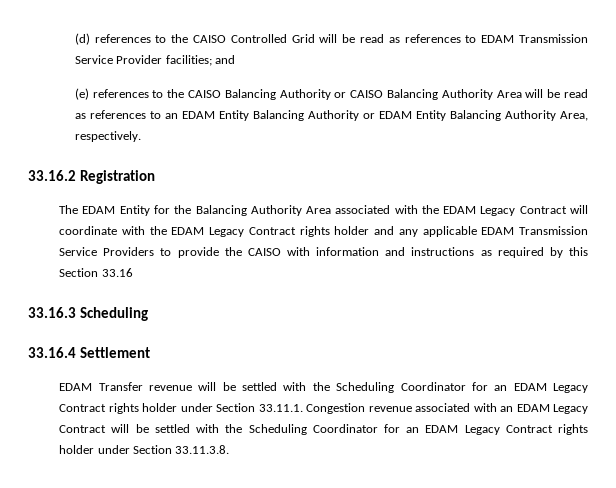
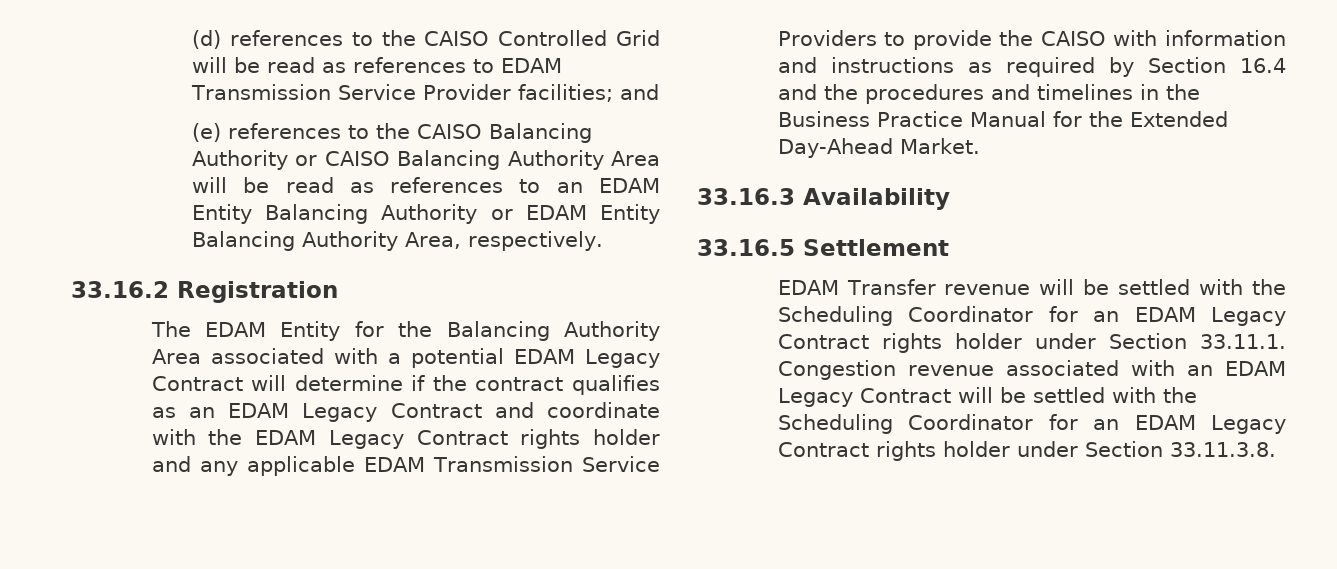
[421,205,588,216] the EDAM Legacy Contract will -> [387,348,660,368] [151,375,660,395] [151,402,534,422] a potential EDAM Legacy Contract will determine if the contract qualifies as an EDAM Legacy Contract and
[569,247,588,256] [59,268,133,277] this Section 33.16 -> [1147,57,1286,73] [777,84,1200,104] [777,111,1228,127] [777,138,980,158] Section 16.4 and the procedures and timelines in the Business Practice Manual for the Extended Day-Ahead Market.
[79,307,148,321] [28,347,76,358] Scheduling // 33.16.4 -> [803,188,950,210] [697,239,795,256] Availability // 33.16.5

